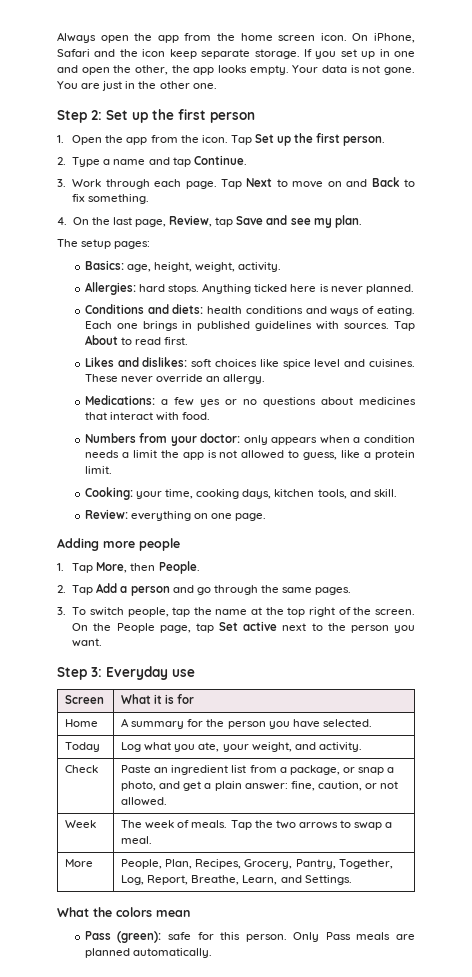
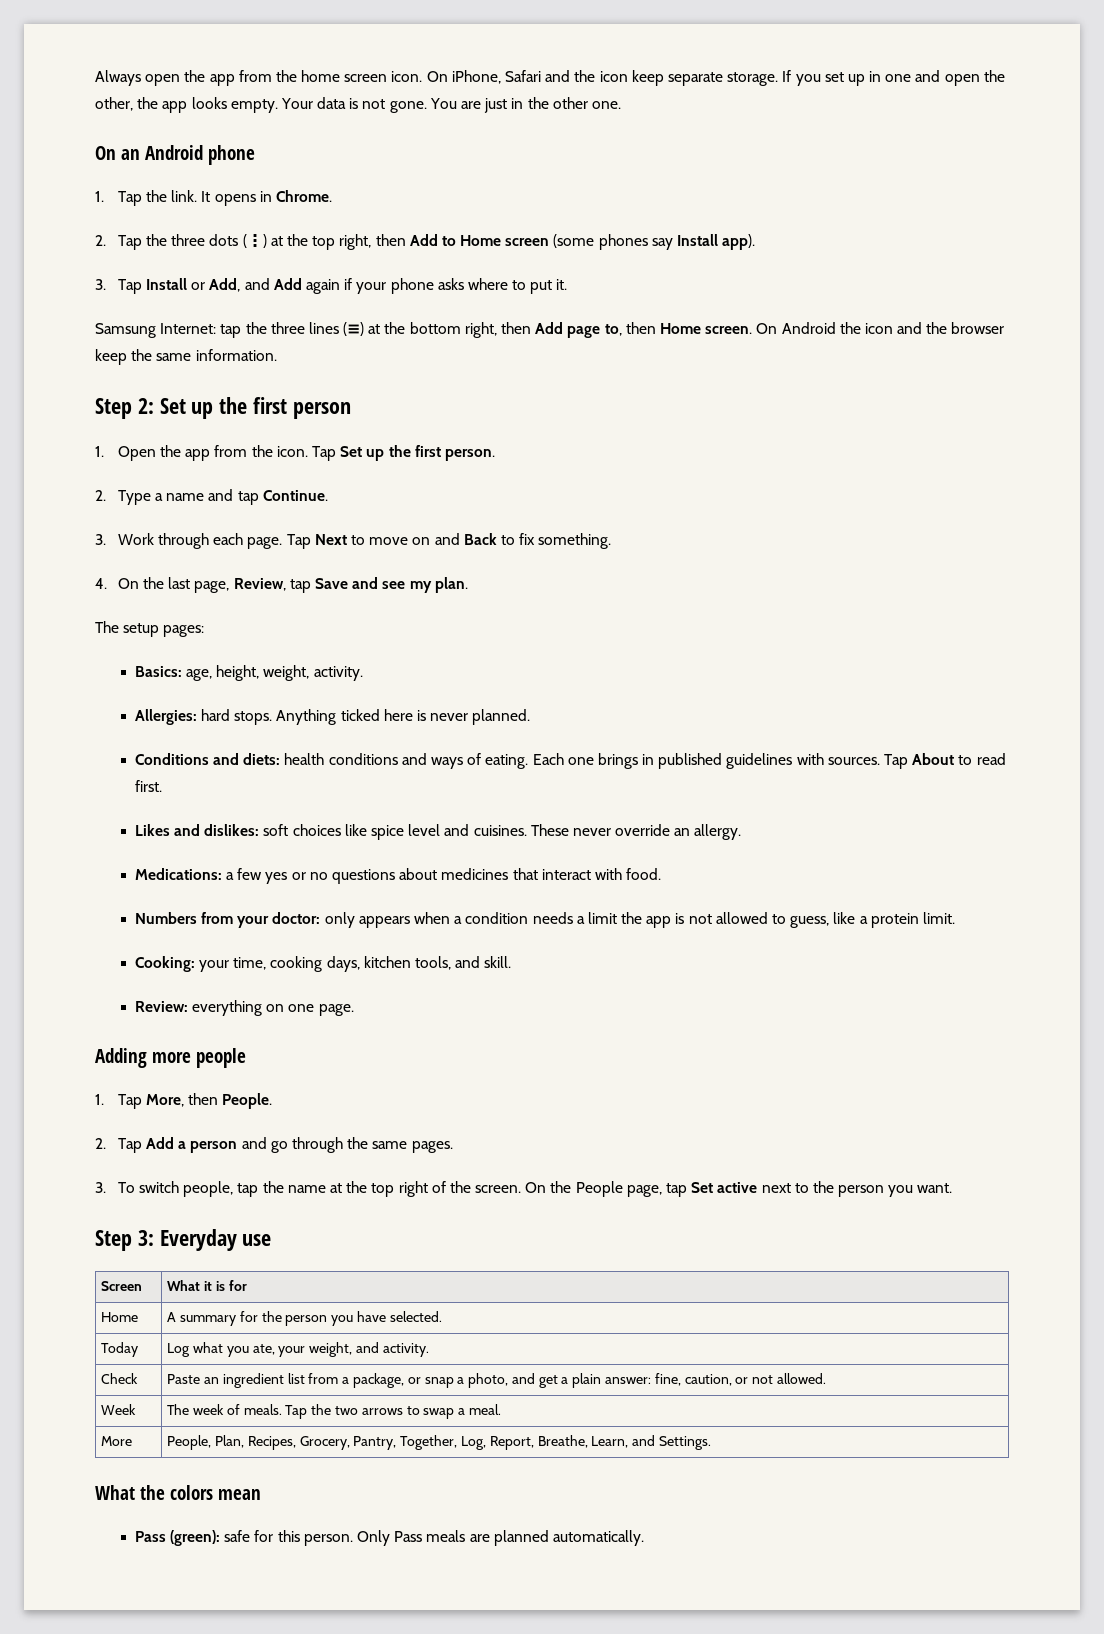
(217, 86) none -> [95,145,256,165] [95,190,332,206] [95,234,756,250] [95,278,568,294] [95,322,1005,338] [95,349,277,365] // On an Android phone // 1. Tap the link. It opens in Chrome. // 2. Tap the three dots (⋮) at the top right, then Add to Home screen (some phones say Install app). // 3. Tap Install or Add, and Add again if your phone asks where to put it. // Samsung Internet: tap the three lines (≡) at the bottom right, then Add page to, then Home screen. On Android the icon and the browser keep the same information.

